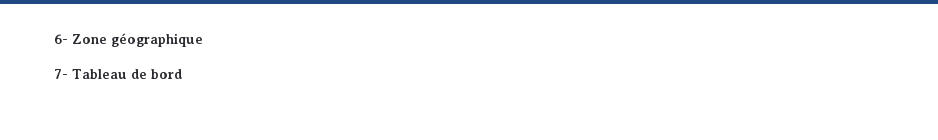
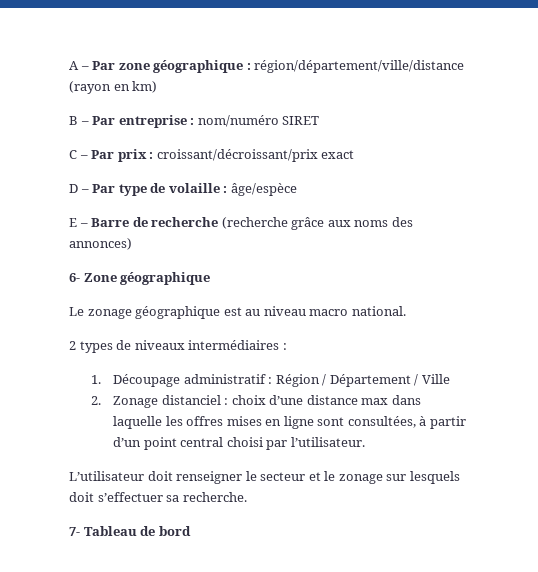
[54,33,203,47] 6- Zone géographique -> [69,60,465,73] [69,81,158,94] [69,115,320,128] [69,149,355,162] [69,183,297,196] [69,217,413,230] [69,238,132,250] [69,272,211,285] [69,306,406,319] [69,340,287,353] [91,374,450,387] [91,395,421,408] [113,416,466,429] [113,437,365,450] [69,471,460,484] [69,492,247,502] A – Par zone géographique : région/département/ville/distance (rayon en km) // B – Par entreprise : nom/numéro SIRET // C – Par prix : croissant/décroissant/prix exact // D – Par type de volaille : âge/espèce // E – Barre de recherche (recherche grâce aux noms des annonces) // 6- Zone géographique // Le zonage géographique est au niveau macro national. // 2 types de niveaux intermédiaires : // 1. Découpage administratif : Région / Département / Ville // 2. Zonage distanciel : choix d’une distance max dans laquelle les offres mises en ligne sont consultées, à partir d’un point central choisi par l’utilisateur. // L’utilisateur doit renseigner le secteur et le zonage sur lesquels doit s’effectuer sa recherche.

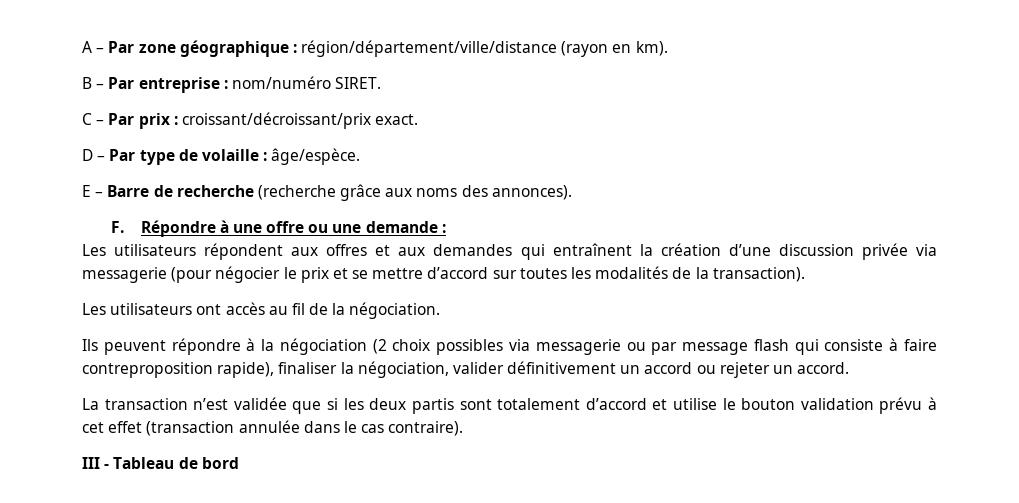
[132,81,158,93] km) -> [635,41,668,56] km).
[282,116,320,125] SIRET -> [335,77,382,89] SIRET.
[321,150,355,159] exact -> [375,114,419,125] exact.
[230,183,297,196] âge/espèce -> [271,148,361,165] âge/espèce.
[69,238,132,250] [69,272,211,285] [69,306,406,319] [69,340,287,353] [91,374,450,387] [91,395,421,408] [113,416,466,429] [113,437,365,450] [69,471,460,484] [69,492,247,502] [69,527,80,536] annonces) // 6- Zone géographique // Le zonage géographique est au niveau macro national. // 2 types de niveaux intermédiaires : // 1. Découpage administratif : Région / Département / Ville // 2. Zonage distanciel : choix d’une distance max dans laquelle les offres mises en ligne sont consultées, à partir d’un point central choisi par l’utilisateur. // L’utilisateur doit renseigner le secteur et le zonage sur lesquels doit s’effectuer sa recherche. // 7- -> [491,185,572,200] [111,220,446,237] [82,243,937,260] [82,266,805,283] [82,302,441,319] [82,338,938,355] [82,361,850,378] [82,397,937,414] [82,420,464,436] [82,457,110,469] annonces). // F. Répondre à une offre ou une demande : // Les utilisateurs répondent aux offres et aux demandes qui entraînent la création d’une discussion privée via messagerie (pour négocier le prix et se mettre d’accord sur toutes les modalités de la transaction). // Les utilisateurs ont accès au fil de la négociation. // Ils peuvent répondre à la négociation (2 choix possibles via messagerie ou par message flash qui consiste à faire contreproposition rapide), finaliser la négociation, valider définitivement un accord ou rejeter un accord. // La transaction n’est validée que si les deux partis sont totalement d’accord et utilise le bouton validation prévu à cet effet (transaction annulée dans le cas contraire). // III -

